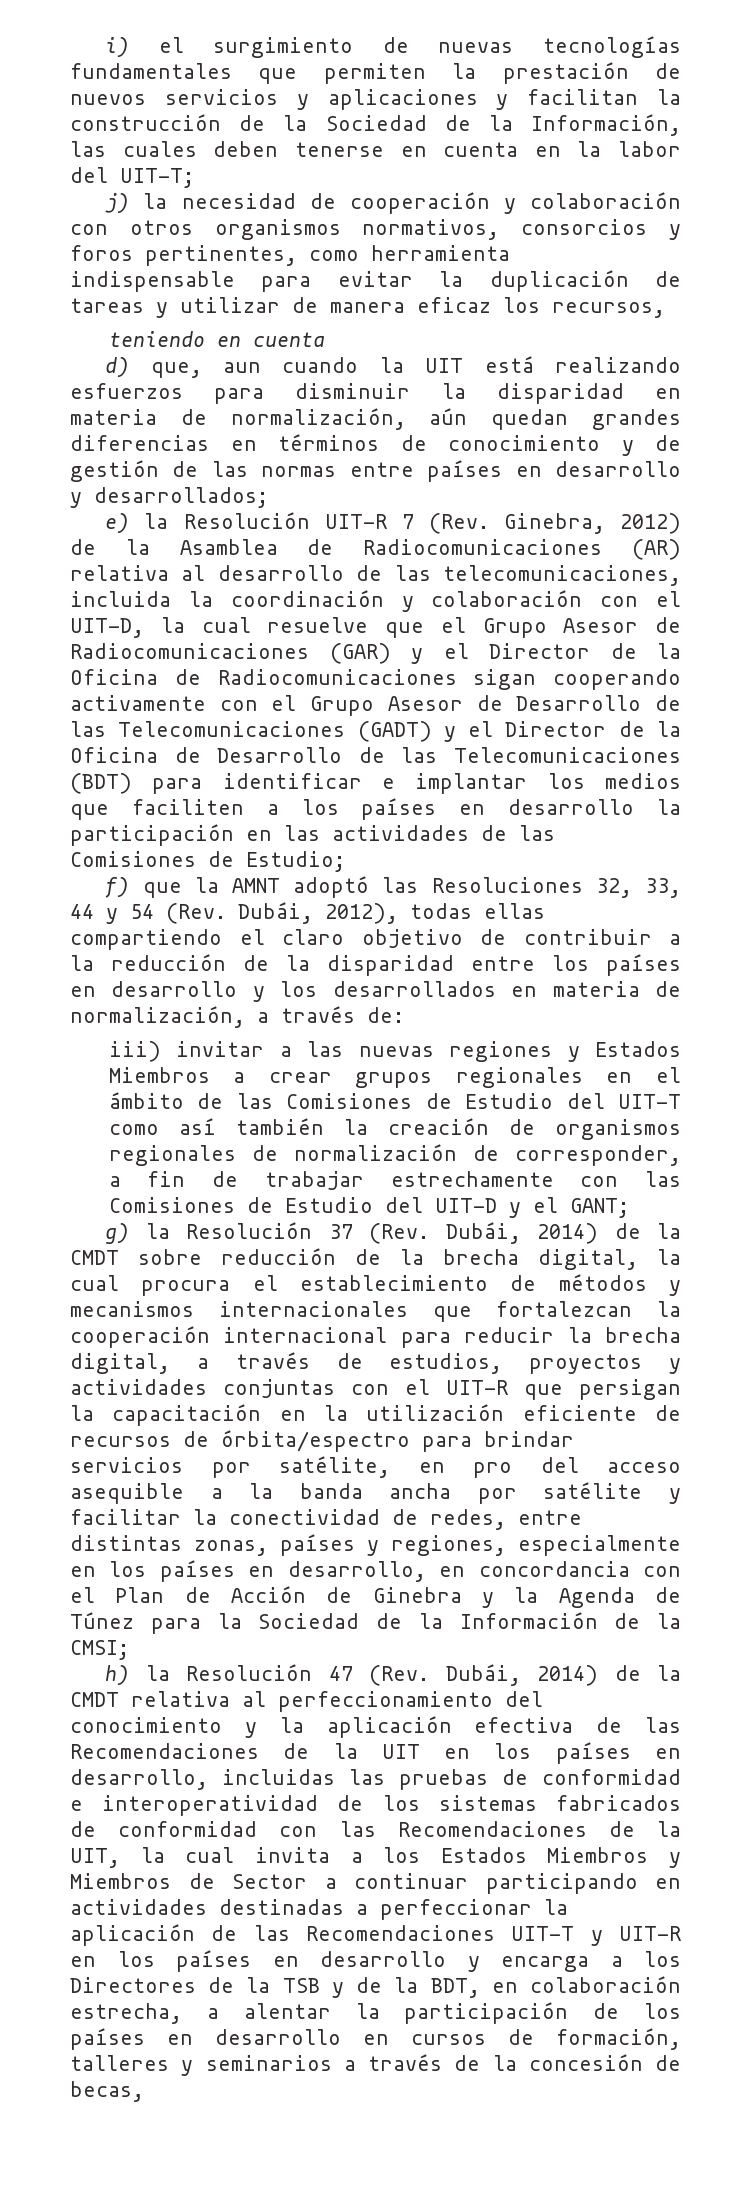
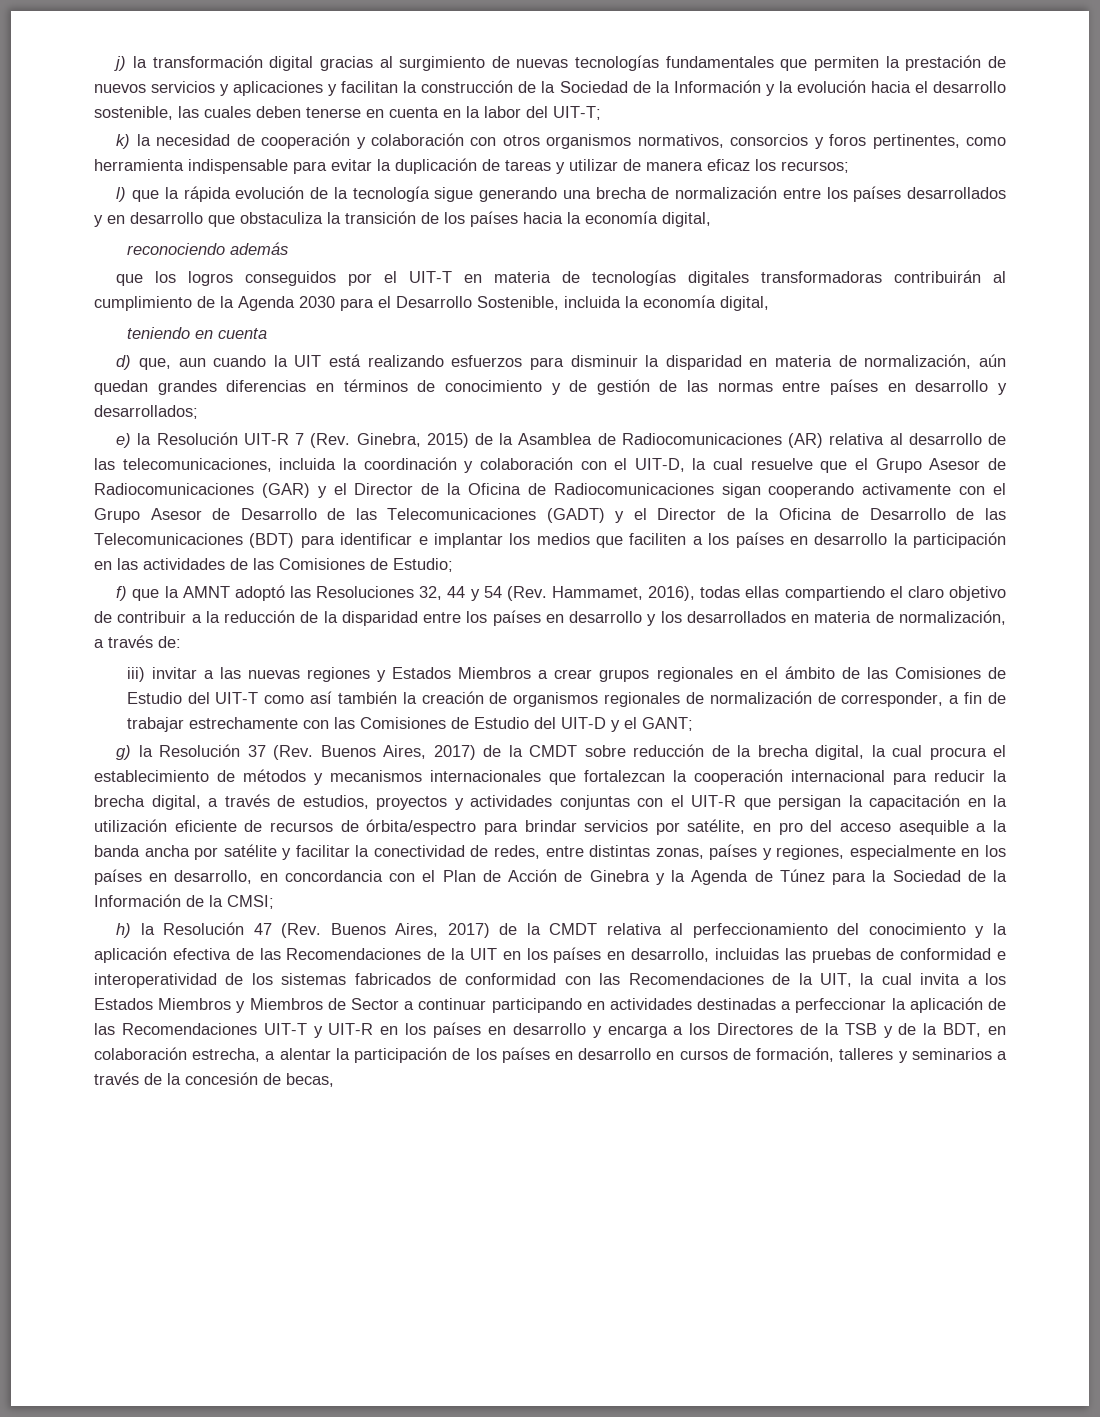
[105,37,184,57] i) el -> [114,55,393,71] j) la transformación digital gracias al
[531,114,681,136] Información, -> [673,80,1007,96] [94,106,173,120] Información y la evolución hacia el desarrollo sostenible,
[105,193,130,213] j) -> [116,134,131,149] k)
[552,302,665,318] recursos, -> [781,161,849,173] [116,186,1006,202] [94,211,711,227] [126,242,288,255] [116,270,1006,286] [94,295,769,311] recursos; // l) que la rápida evolución de la tecnología sigue generando una brecha de normalización entre los países desarrollados y en desarrollo que obstaculiza la transición de los países hacia la economía digital, // reconociendo además // que los logros conseguidos por el UIT-T en materia de tecnologías digitales transformadoras contribuirán al cumplimiento de la Agenda 2030 para el Desarrollo Sostenible, incluida la economía digital,
[620,513,682,534] 2012) -> [426,433,469,448] 2015)
[645,878,681,898] 33, -> (443, 593) none
[238,902,398,924] Dubái, 2012), -> [551,586,696,601] Hammamet, 2016),
[445,1222,599,1244] Dubái, 2014) -> [320,745,476,760] Buenos Aires, 2017)
[445,1664,599,1686] Dubái, 2014) -> [330,923,490,938] Buenos Aires, 2017)

